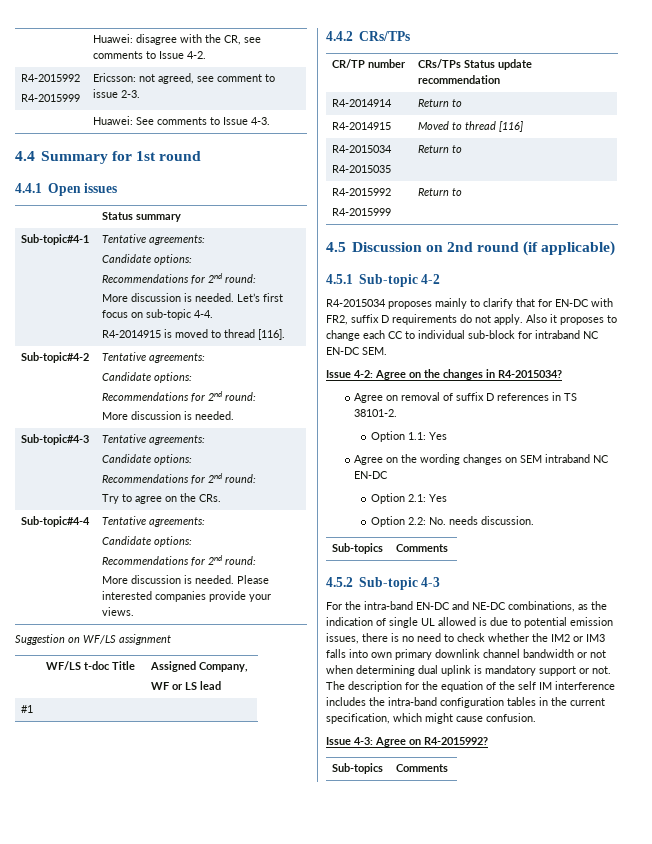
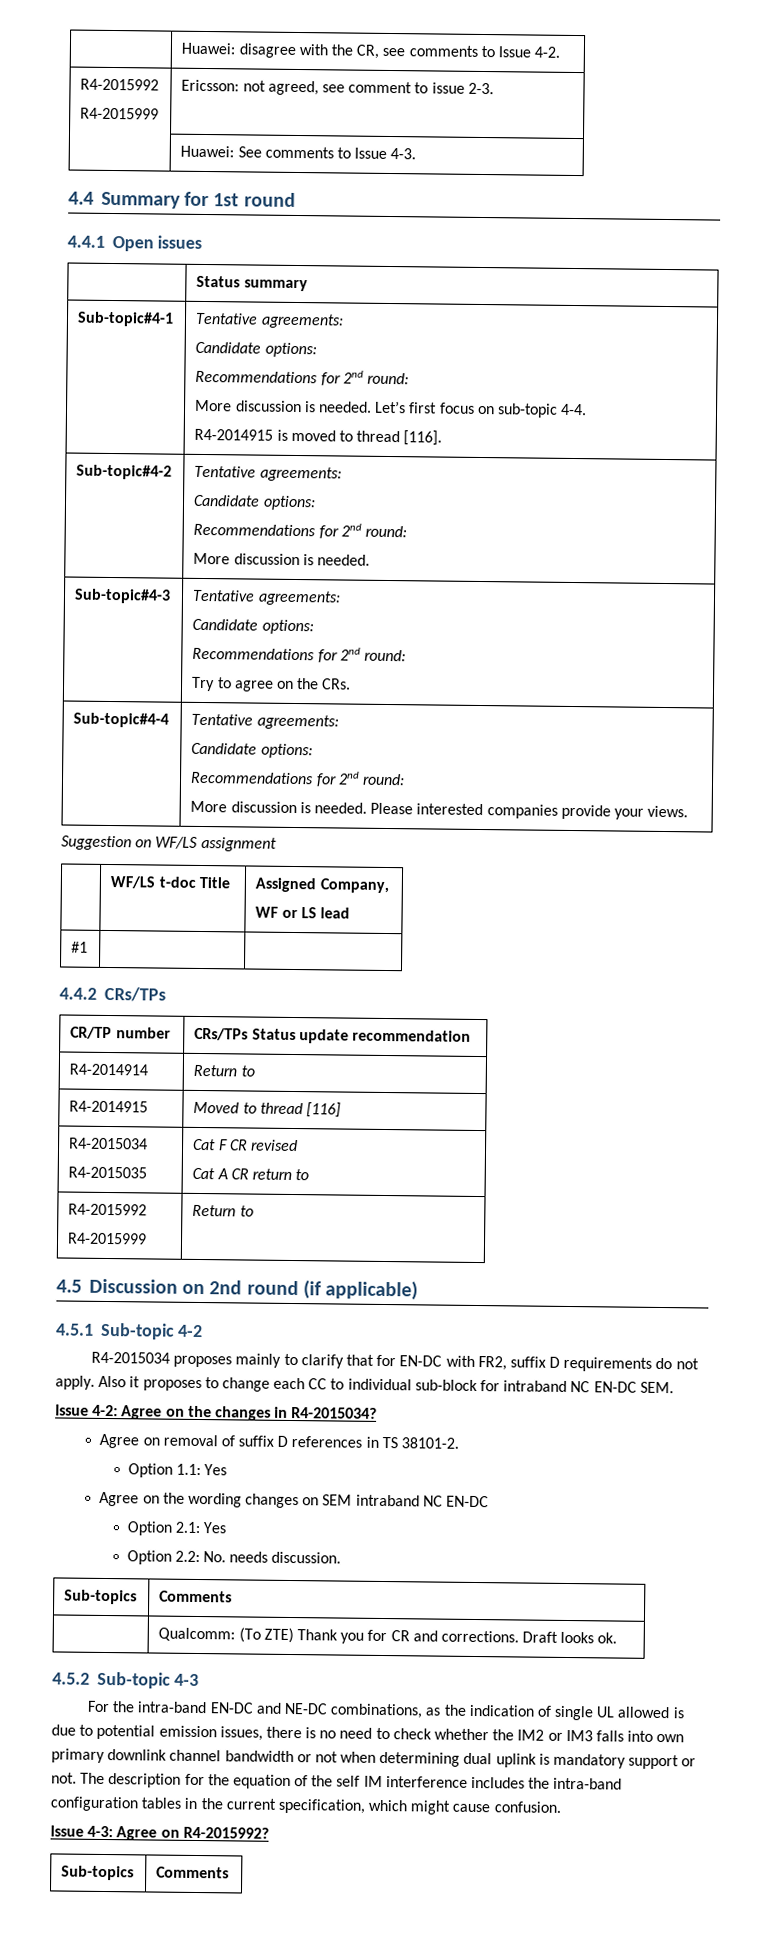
[418,145,450,153] Return -> [193,1138,298,1152] [192,1167,292,1180] Cat F CR revised // Cat A CR return
(449, 548) none -> [158,1627,618,1644] // | Qualcomm: (To ZTE) Thank you for CR and corrections. Draft looks ok.

